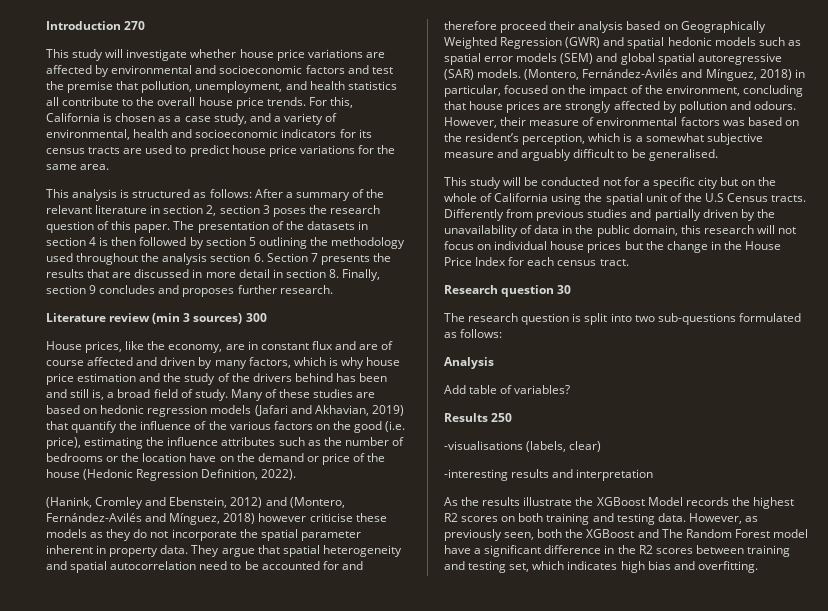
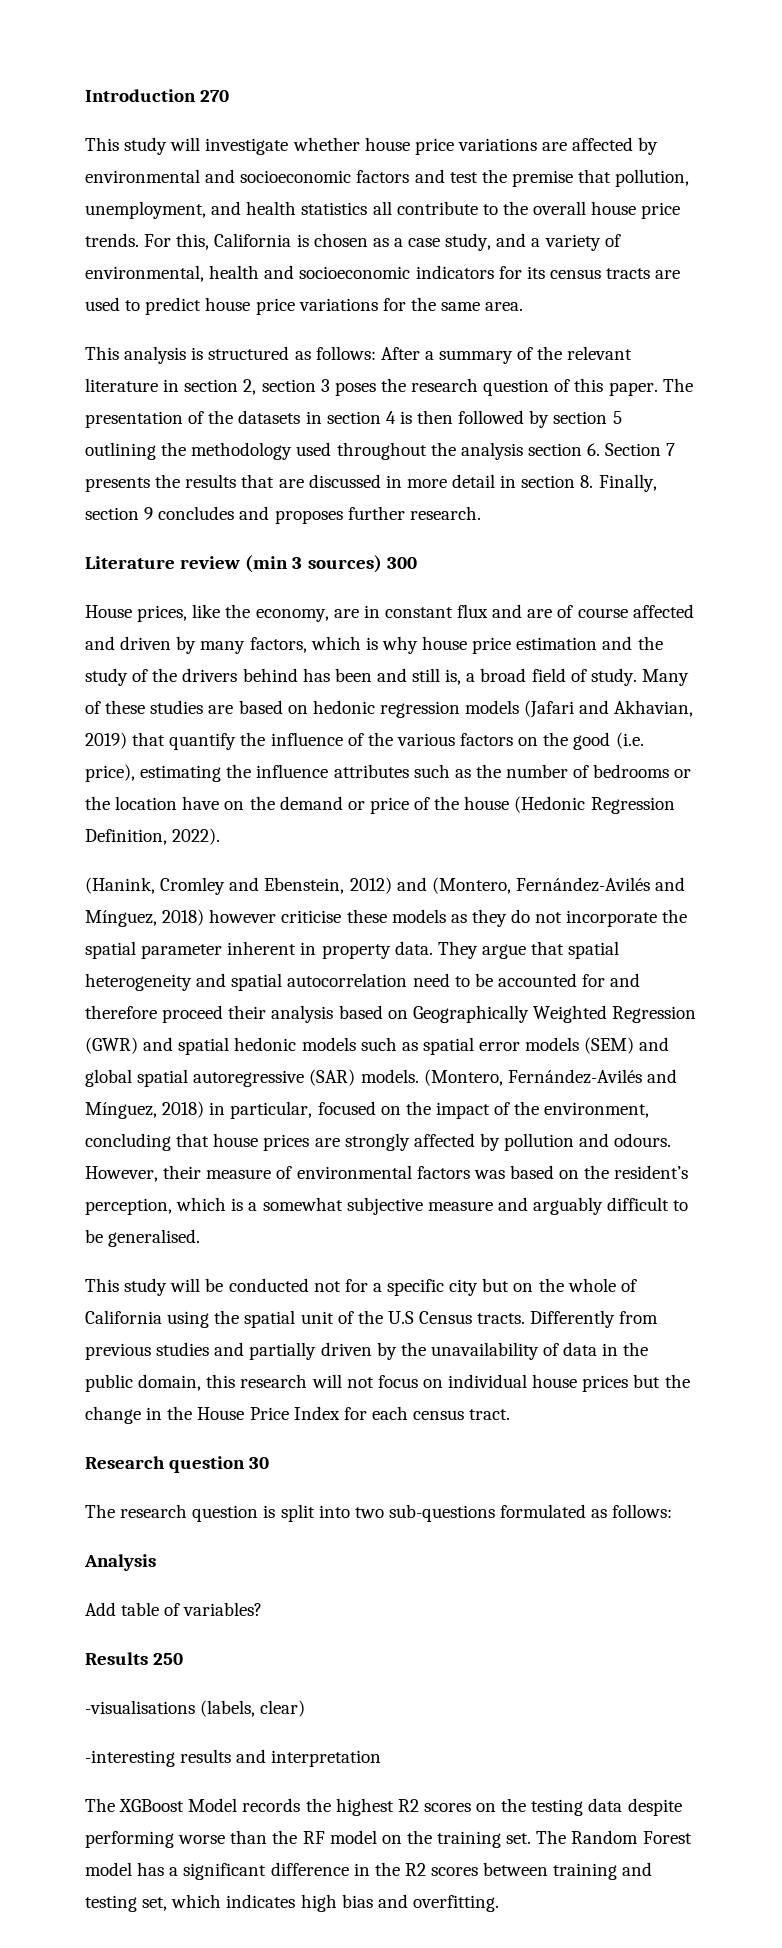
[444,497,594,506] As the results illustrate the -> [85,1798,115,1812] The
[518,513,758,525] [444,529,659,541] both training and testing data. However, as previously seen, both the XGBoost and -> [501,1798,682,1816] [85,1830,532,1848] the testing data despite performing worse than the RF model on the training set.
[444,545,471,554] have -> [137,1862,165,1876] has

